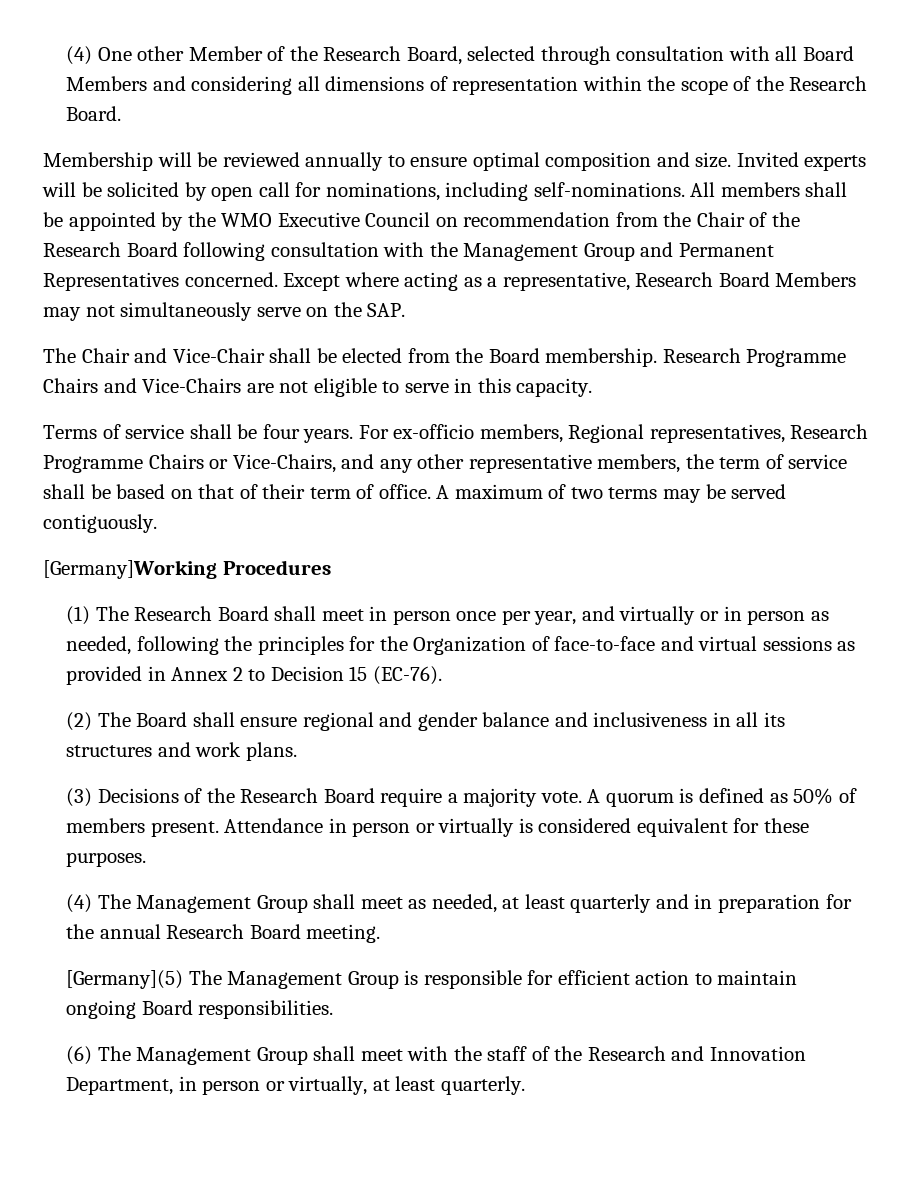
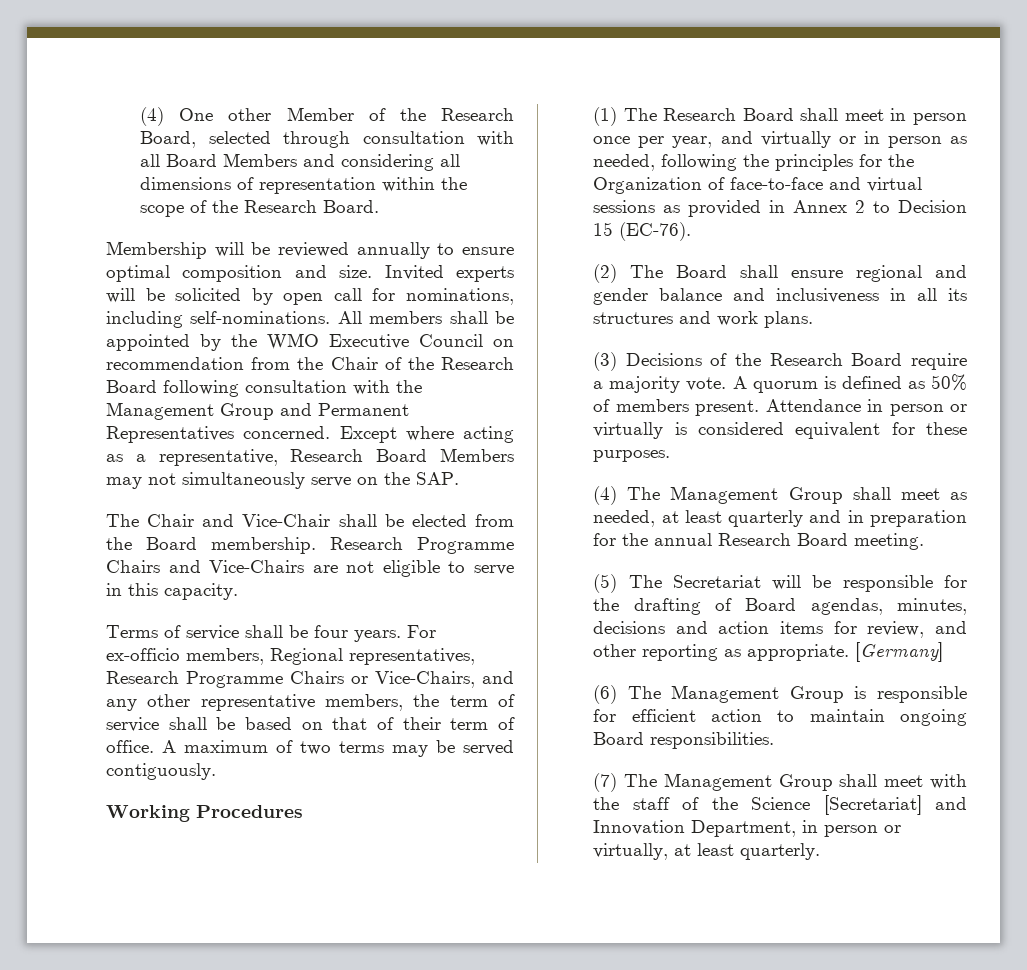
[43,560,217,579] [Germany]Working -> [106,805,190,822] Working
[66,970,184,989] [Germany](5) -> [593,574,967,593] [593,598,967,615] [593,621,967,638] [593,642,944,662] [593,685,618,704] (5) The Secretariat will be responsible for the drafting of Board agendas, minutes, decisions and action items for review, and other reporting as appropriate. [Germany] // (6)
[66,1046,93,1065] (6) -> [593,773,618,792] (7)
[587,1046,666,1061] Research -> [751,795,922,815] Science [Secretariat]

